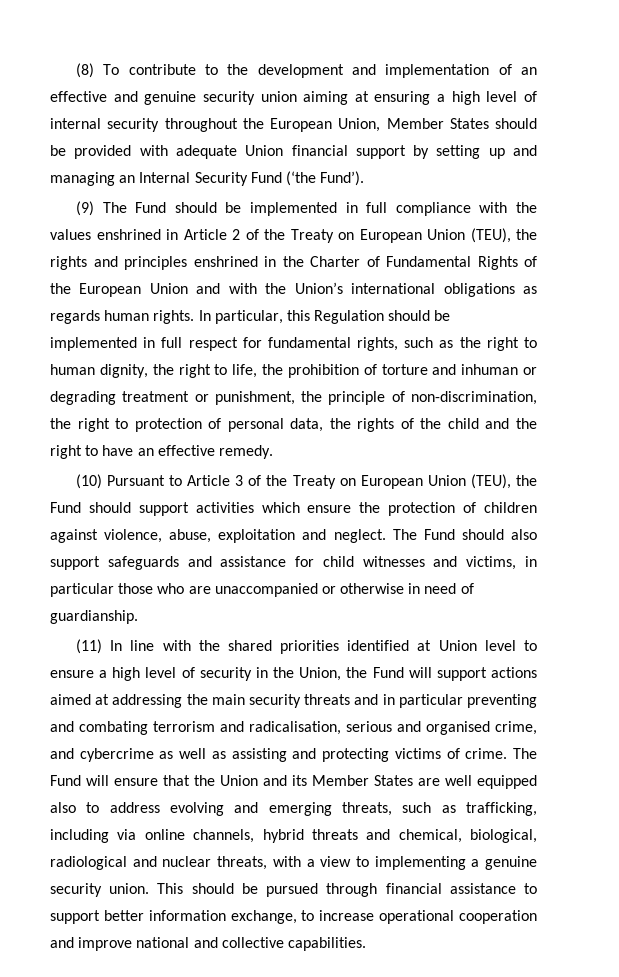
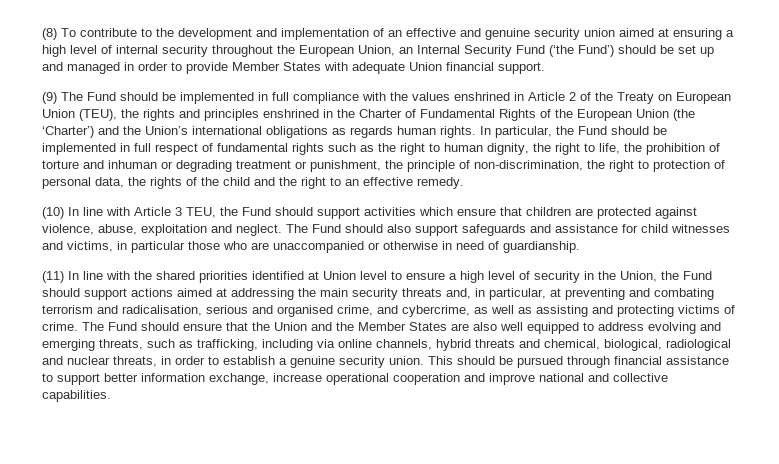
[303,91,349,105] aiming -> [619,28,654,37] aimed
[386,118,537,129] [50,145,537,159] [50,172,115,186] Member States should be provided with adequate Union financial support by setting up and managing -> (395, 50) none
[320,171,365,186] Fund’). -> [578,45,714,57] [42,62,545,74] Fund’) should be set up and managed in order to provide Member States with adequate Union financial support.
[196,283,257,294] and with -> [673,109,695,121] [42,126,119,138] (the ‘Charter’) and
[286,310,385,324] this Regulation -> [556,126,607,135] the Fund
[242,337,399,351] for fundamental rights, -> [202,143,324,155] of fundamental rights
[102,445,134,456] have -> (341, 181) none
[107,474,511,489] Pursuant to Article 3 of the Treaty on European Union (TEU), -> [68,207,216,218] In line with Article 3 TEU,
[359,502,538,516] the protection of children -> [500,207,651,219] that children are protected
[408,667,432,678] will -> [42,288,80,297] should
[354,694,463,708] and in particular -> [446,288,561,300] and, in particular, at
[79,748,154,762] cybercrime -> [402,305,470,317] cybercrime,
[86,775,109,786] will -> [141,322,179,331] should
[292,775,307,786] its -> [336,322,354,331] the
(440, 782) none -> [473,322,497,331] also
[50,802,76,813] also -> (579, 328) none
[272,856,466,870] with a view to implementing -> [161,356,275,365] in order to establish
[301,910,315,921] to -> (269, 379) none

